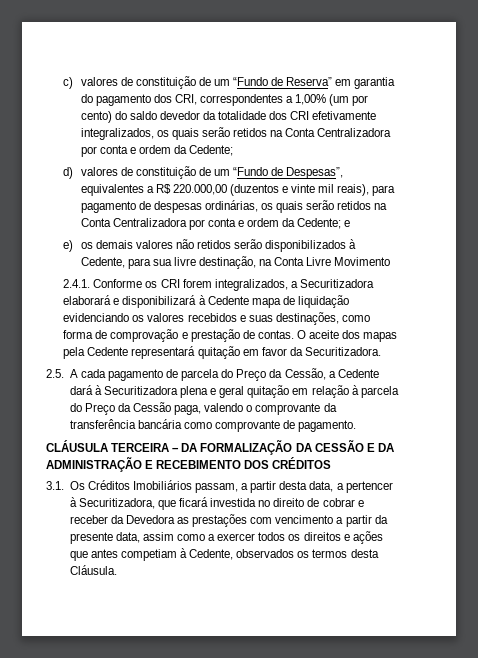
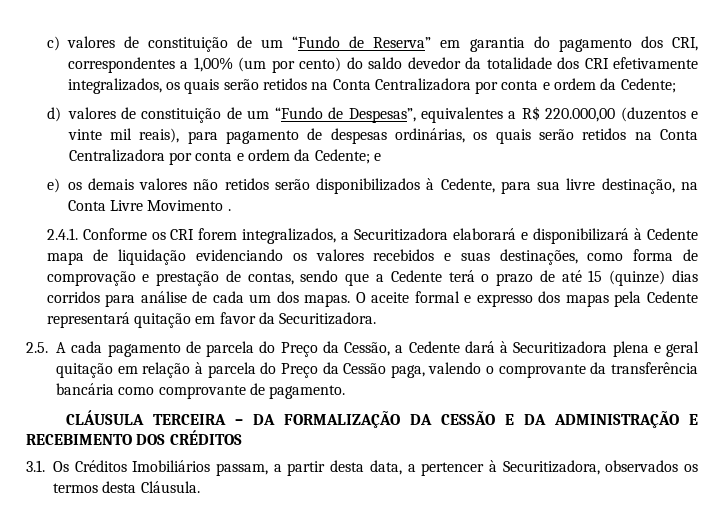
(391, 261) none -> [227,209,231,211] .
[257,330,340,339] contas. O aceite -> [247,270,698,286] [46,291,533,307] contas, sendo que a Cedente terá o prazo de até 15 (quinze) dias corridos para análise de cada um dos mapas. O aceite formal e expresso
[157,497,364,510] [69,514,388,527] [69,531,383,544] [69,548,234,561] que ficará investida no direito de cobrar e receber da Devedora as prestações com vencimento a partir da presente data, assim como a exercer todos os direitos e ações que antes competiam à Cedente, -> (600, 467) none

